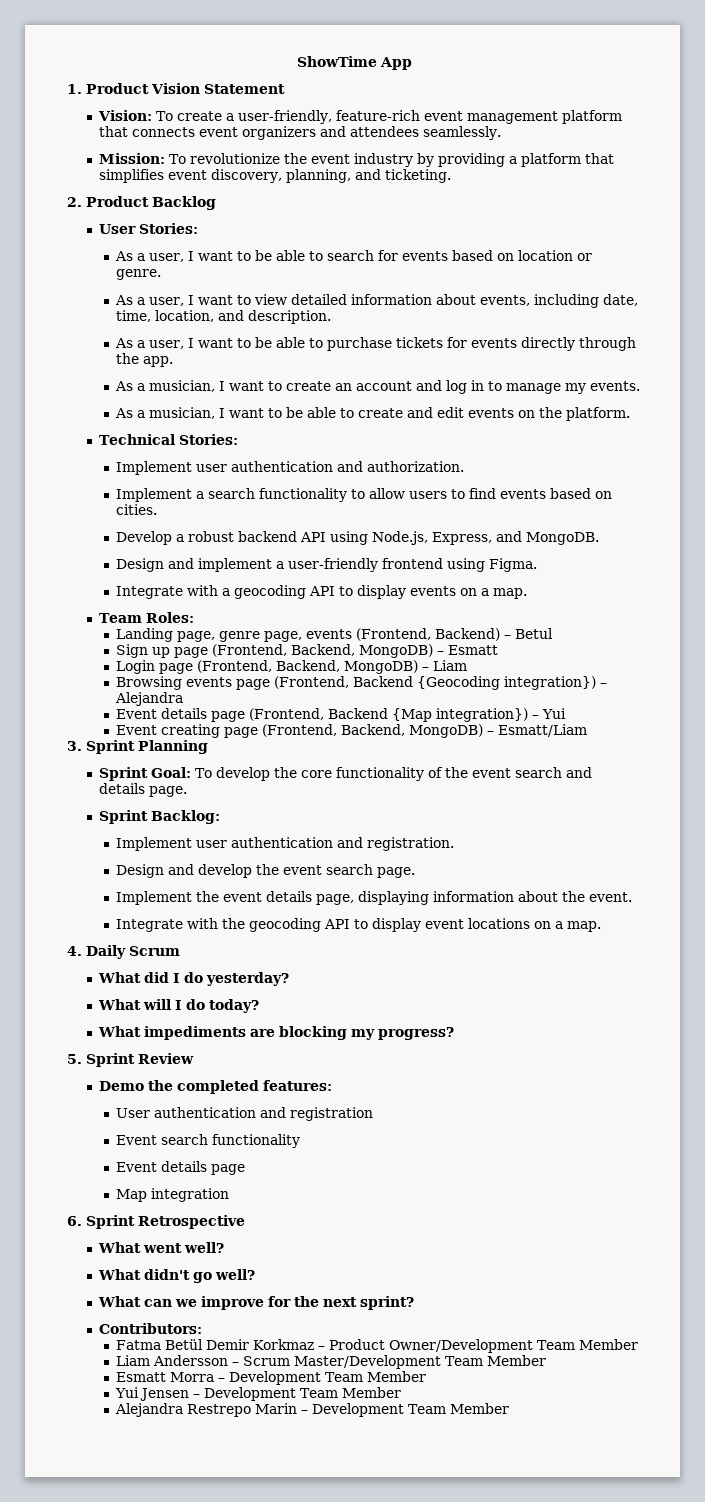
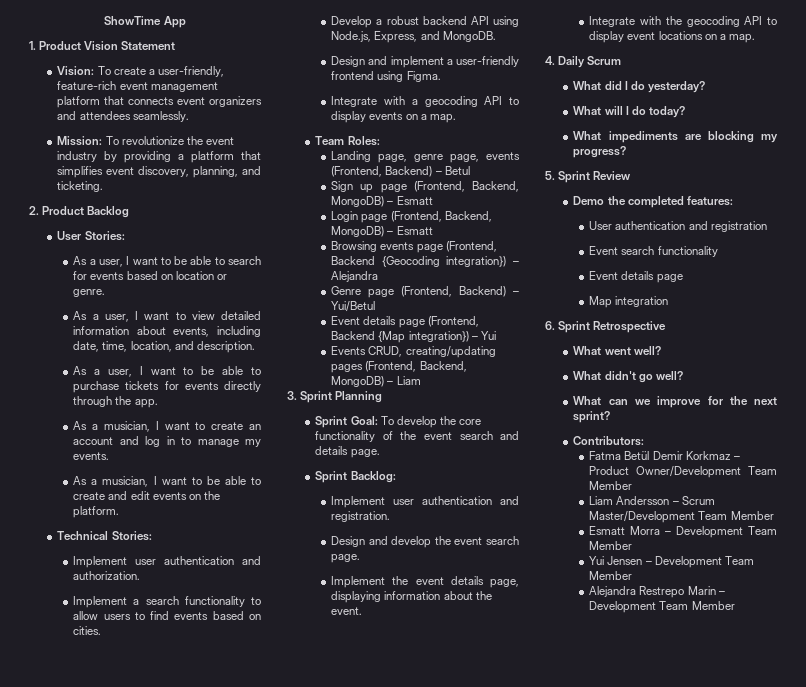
[433,660,468,671] Liam -> [396,226,433,235] Esmatt
(184, 699) none -> [331,286,519,298] [331,301,376,312] // Genre page (Frontend, Backend) – Yui/Betul
[116,724,588,738] Event creating page (Frontend, Backend, MongoDB) – Esmatt/Liam -> [331,346,496,358] [331,361,467,373] [331,376,421,387] Events CRUD, creating/updating pages (Frontend, Backend, MongoDB) – Liam

